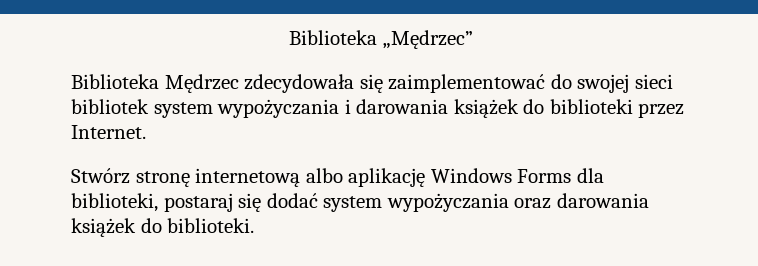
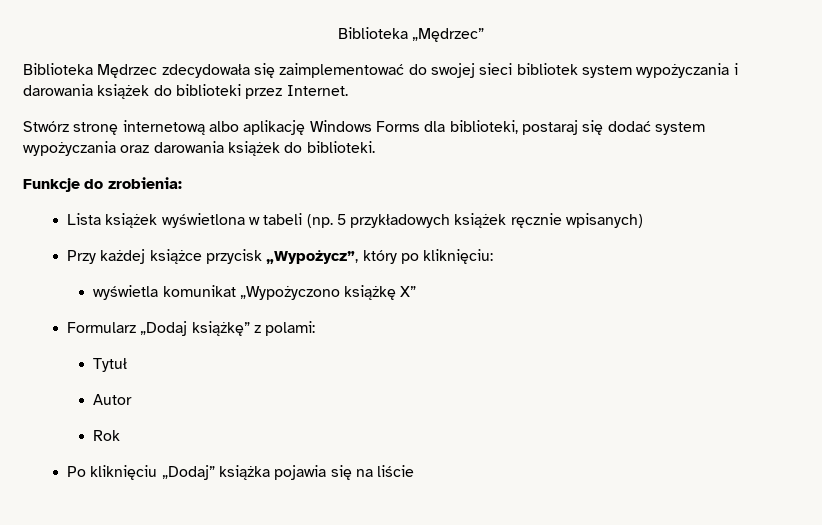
(255, 225) none -> [23,177,182,192] [66,213,644,228] [66,249,494,264] [93,285,417,300] [66,321,316,336] [93,358,128,372] [93,394,133,405] [93,430,121,441] [66,465,415,480] // Funkcje do zrobienia: // Lista książek wyświetlona w tabeli (np. 5 przykładowych książek ręcznie wpisanych) // Przy każdej książce przycisk „Wypożycz”, który po kliknięciu: // wyświetla komunikat „Wypożyczono książkę X” // Formularz „Dodaj książkę” z polami: // Tytuł // Autor // Rok // Po kliknięciu „Dodaj” książka pojawia się na liście

